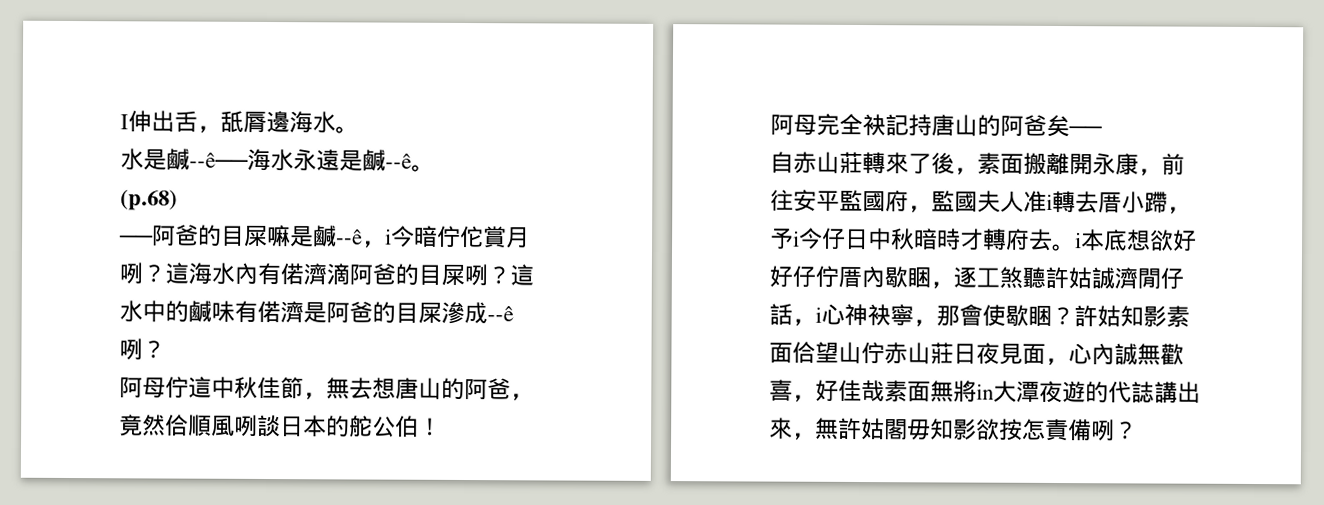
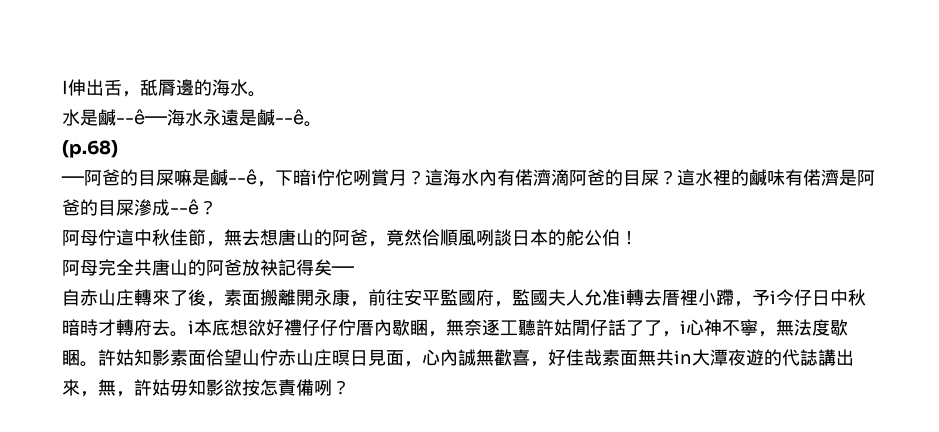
(290, 121) none -> [194,79,212,96] 的
[385,225,530,249] [119,262,143,285] i今暗佇佗賞月咧 -> [275,169,407,186] 下暗i佇佗咧賞月
[464,264,534,287] [119,300,166,323] 咧？這水中 -> [659,169,731,186] ？這水裡
[119,338,143,361] 咧 -> (199, 207) none
[862,114,1047,137] 袂記持唐山的阿爸 -> [134,259,314,276] 共唐山的阿爸放袂記得
[839,151,863,175] 莊 -> [116,289,134,306] 庄
(1024, 201) none -> [584,289,602,306] 允
(1122, 203) none -> [680,289,698,306] 裡
[769,265,793,288] 好 -> [284,319,320,336] 禮仔
[953,266,1184,290] [769,303,1075,327] 逐工煞聽許姑誠濟閒仔話，i心神袂寧，那會使歇睏？ -> [446,319,848,337] [62,349,98,367] 無奈逐工聽許姑閒仔話了了，i心神不寧，無法度歇睏。
[930,342,1000,365] 莊日夜 -> [314,349,368,366] 庄暝日
[953,380,977,403] 將 -> [656,349,674,366] 共
[838,417,908,441] 許姑閣 -> [116,379,170,397] ，許姑

